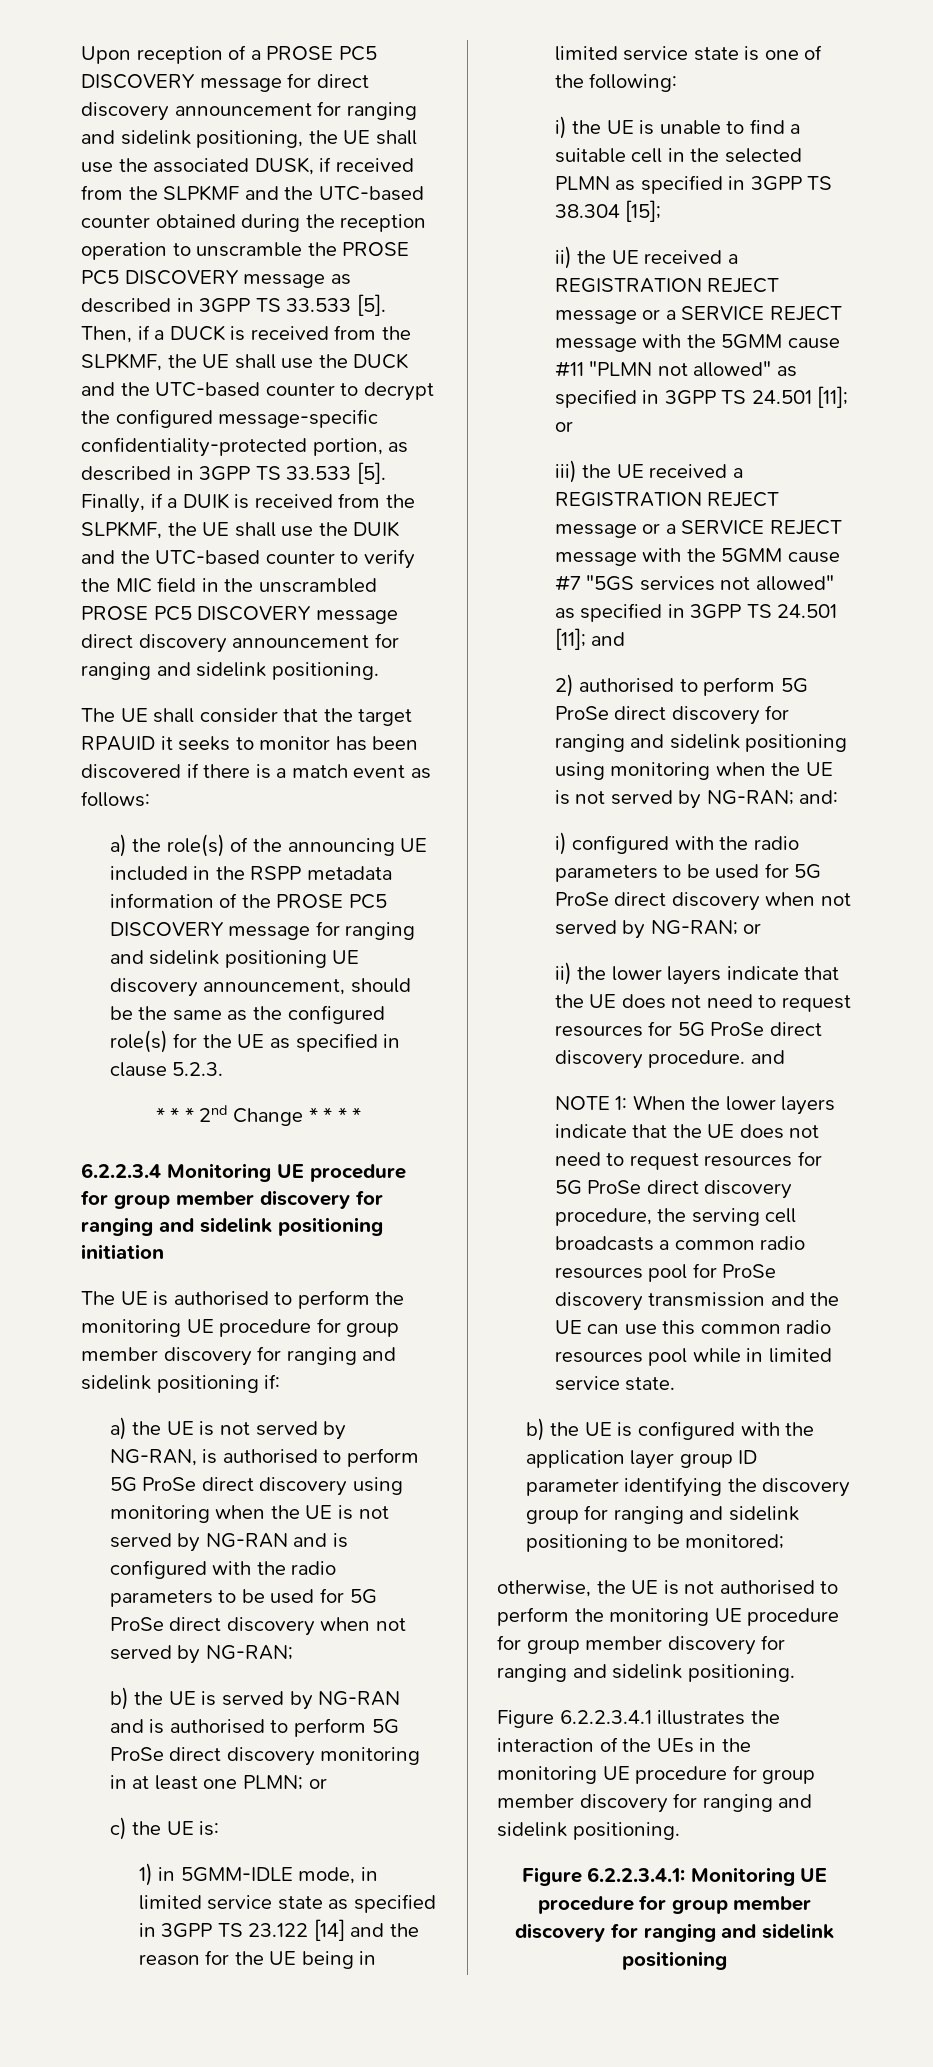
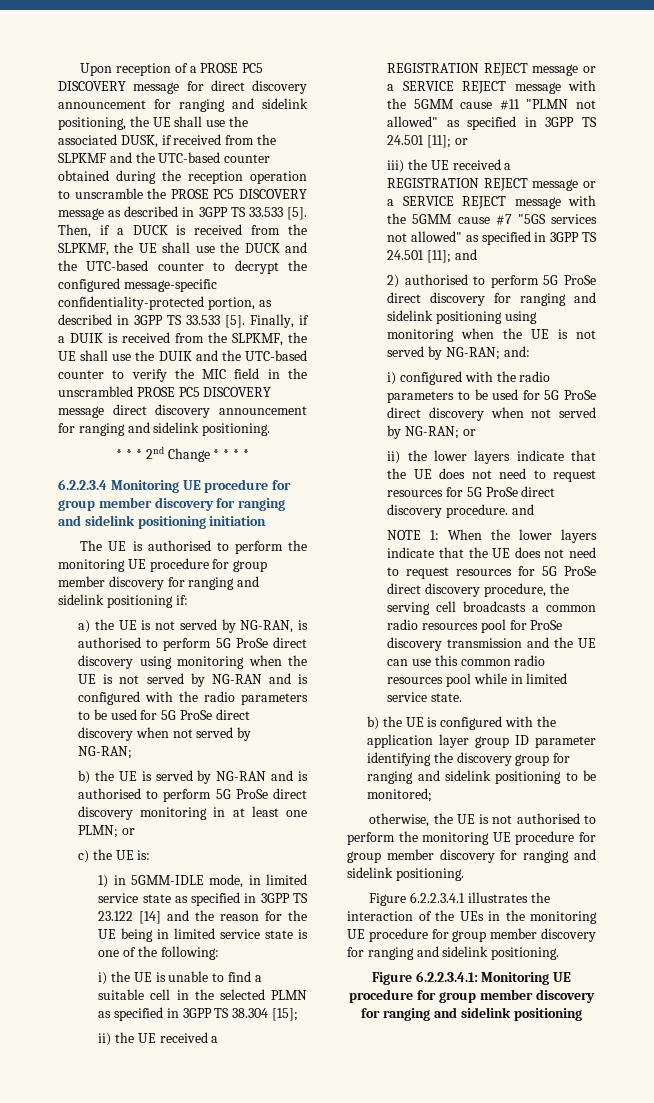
[81,708,413,726] [81,736,419,751] [81,763,431,779] [81,791,150,807] [109,834,428,857] [109,866,393,881] [109,893,388,909] [109,921,416,940] [109,950,360,968] [109,978,411,997] [109,1005,385,1024] [109,1030,401,1053] [109,1062,224,1077] // The UE shall consider that the target RPAUID it seeks to monitor has been discovered if there is a match event as follows: // a) the role(s) of the announcing UE included in the RSPP metadata information of the PROSE PC5 DISCOVERY message for ranging and sidelink positioning UE discovery announcement, should be the same as the configured role(s) for the UE as specified in clause 5.2.3. -> (271, 429) none

